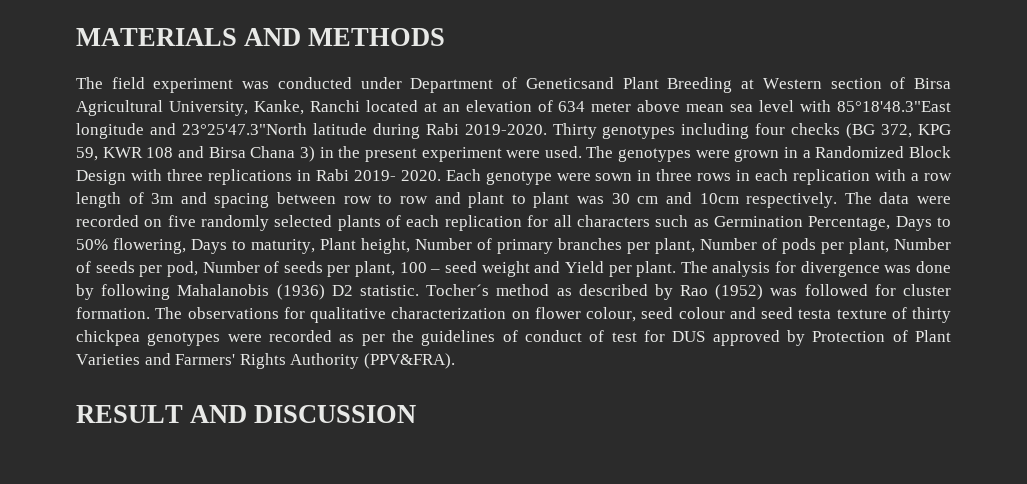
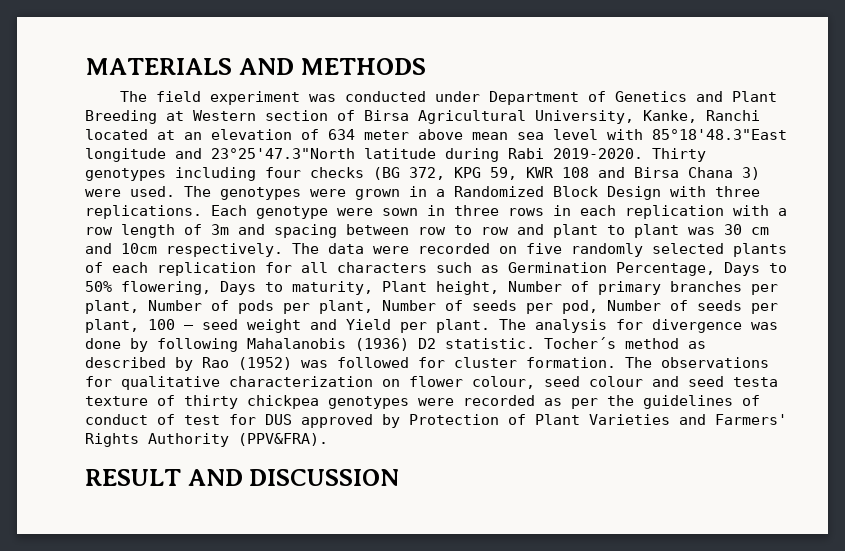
[525,77,614,89] Geneticsand -> [615,91,724,102] Genetics and
[319,146,502,162] in the present experiment -> (760, 173) none
[207,169,441,185] replications in Rabi 2019- 2020. -> [85,205,202,219] replications.

